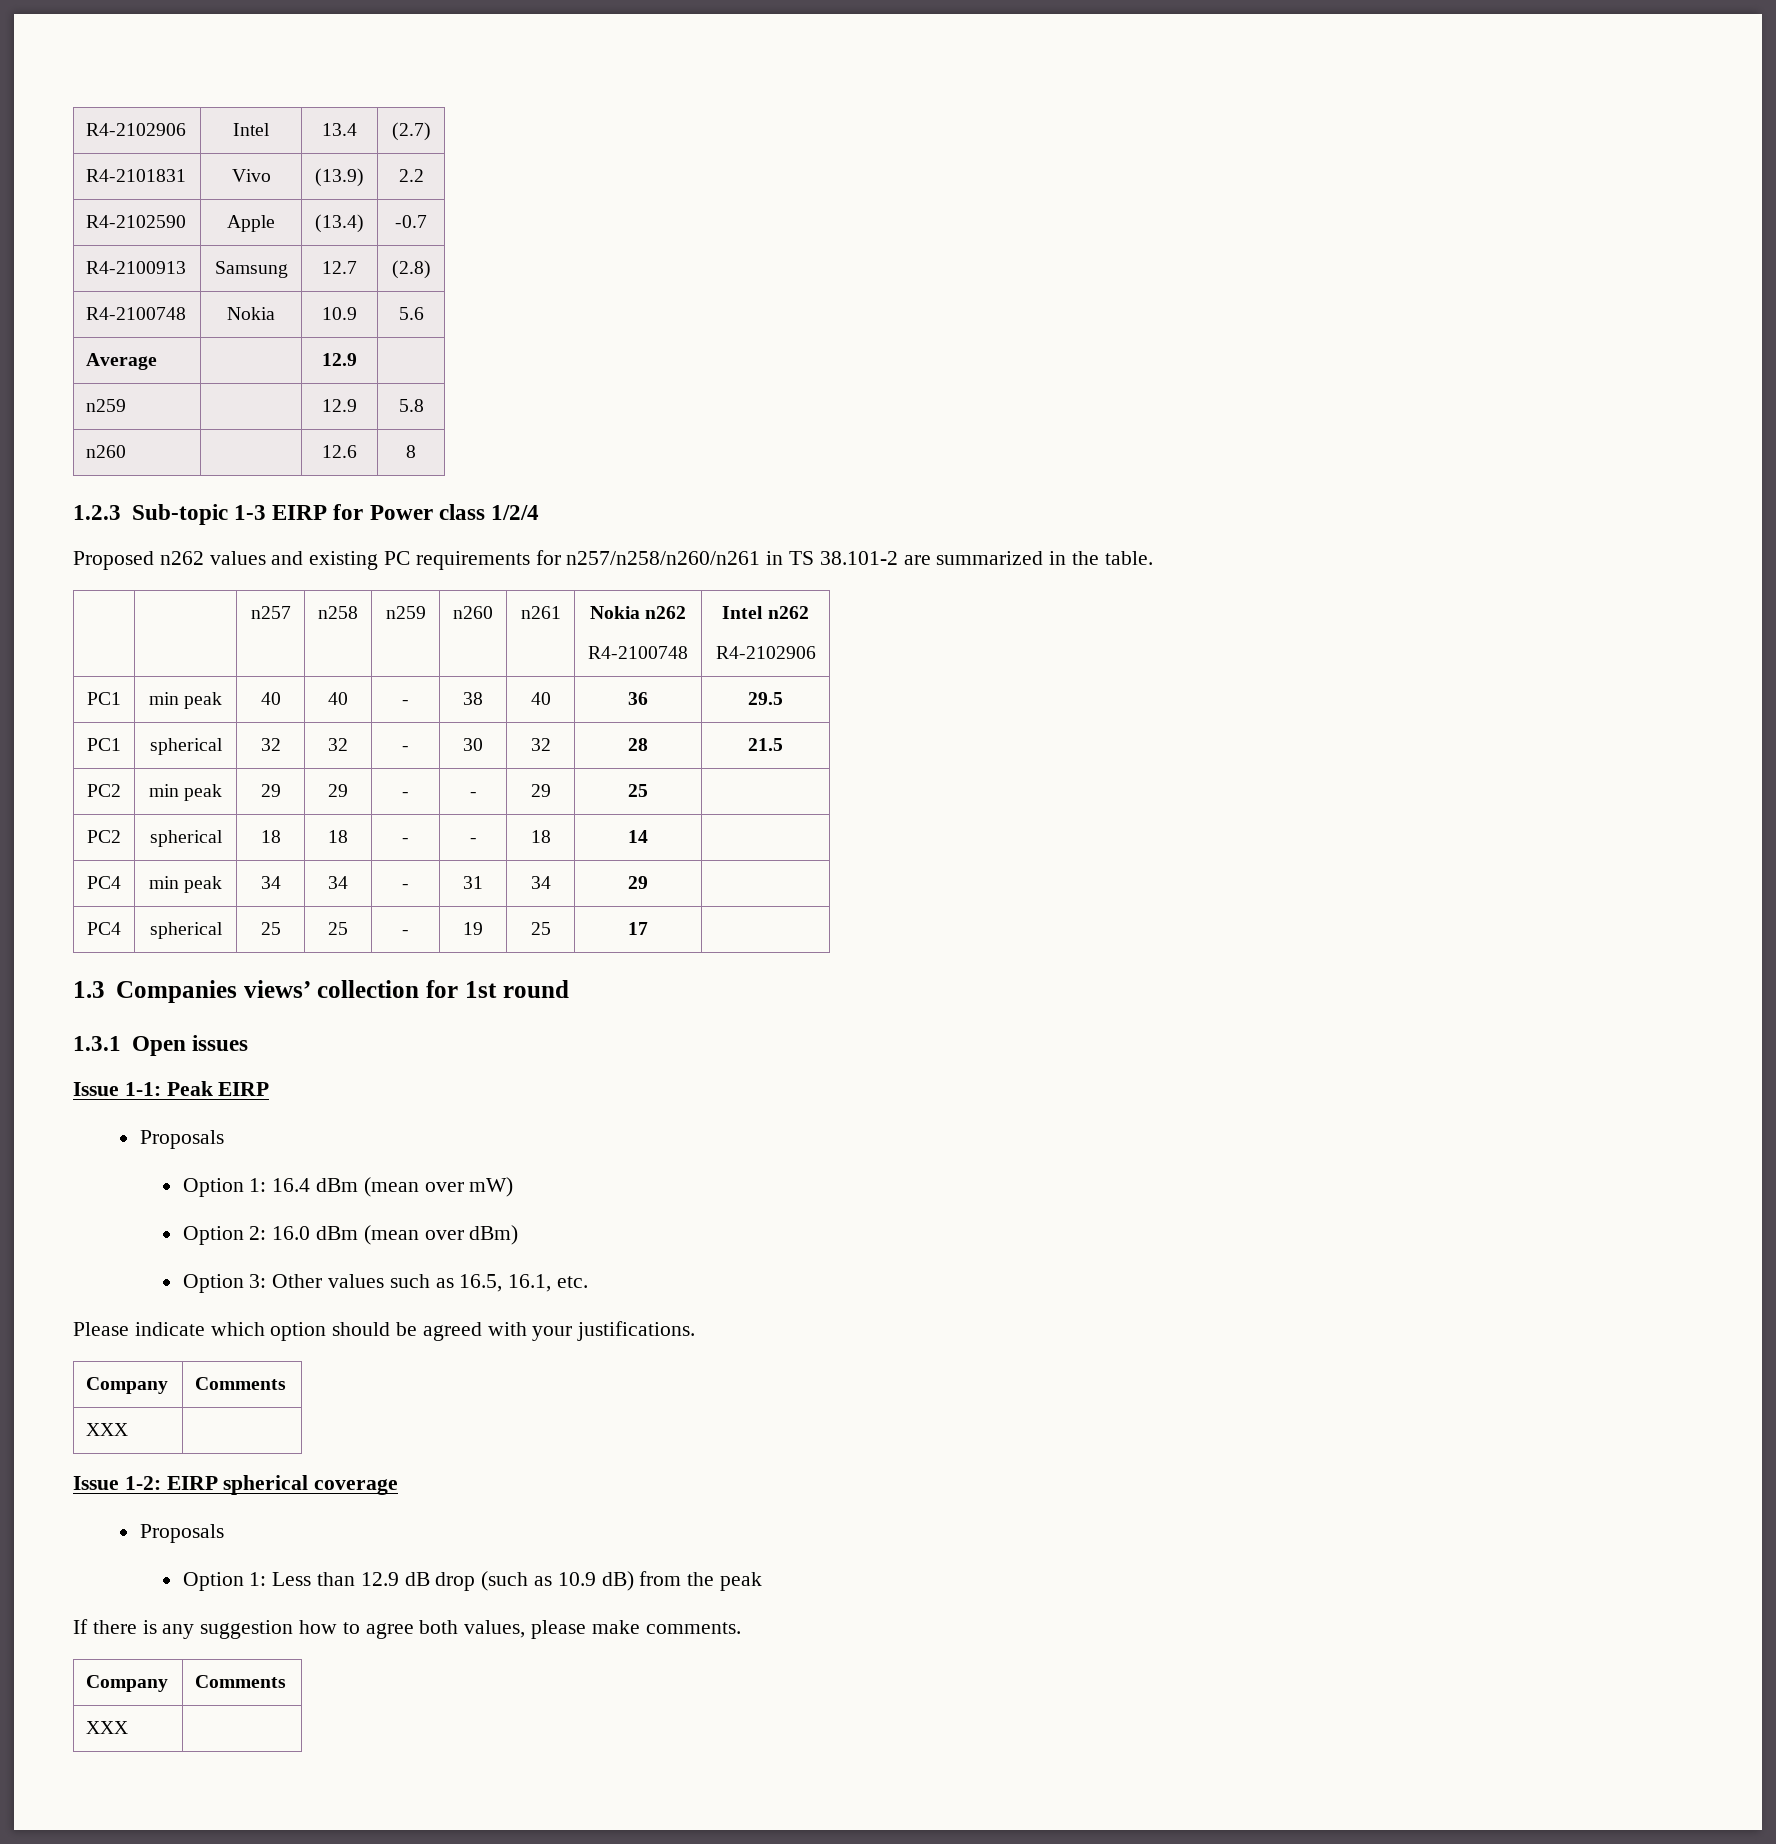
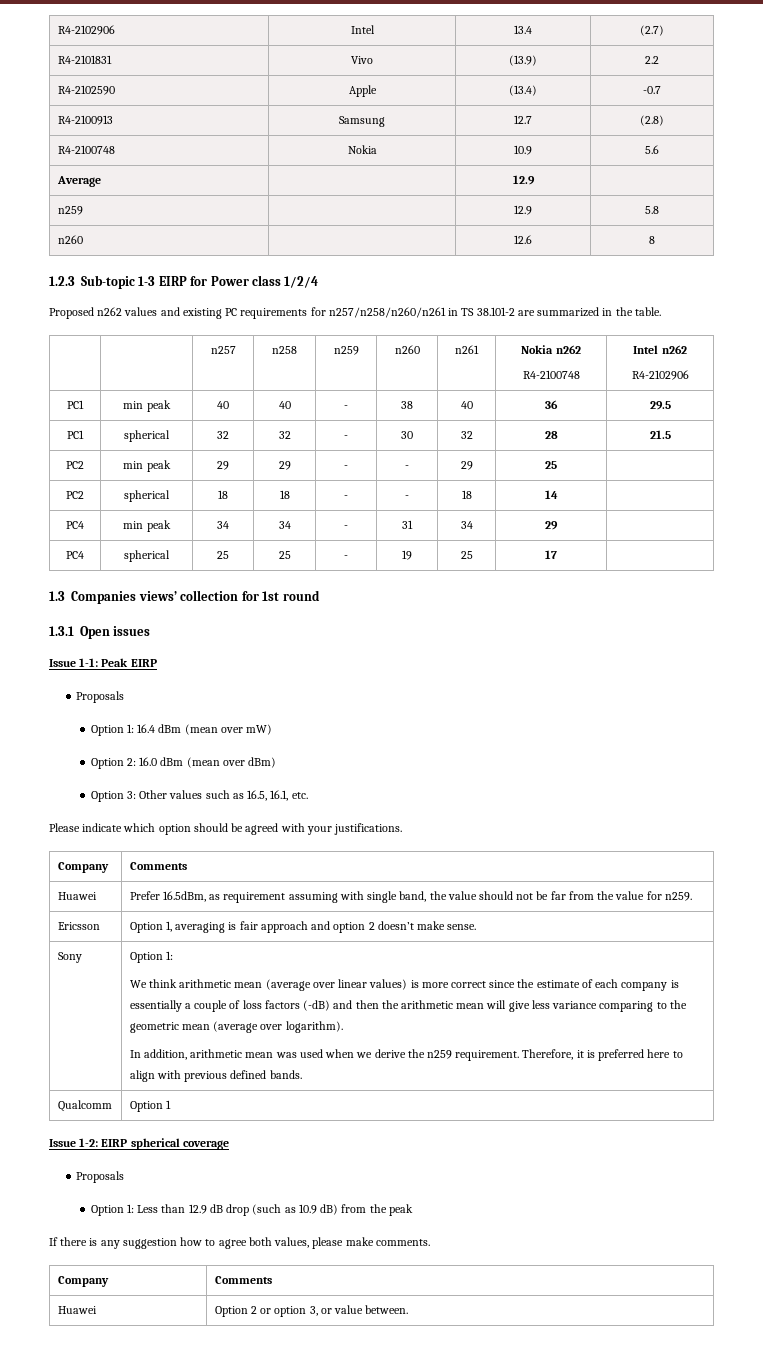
[86,1423,129,1436] XXX | -> [57,892,97,900] [129,891,692,903] [57,922,100,930] [129,921,477,933] [57,952,82,963] [129,951,173,963] [129,979,679,991] [129,1000,687,1012] [129,1021,343,1033] [129,1049,683,1061] [129,1070,302,1082] [57,1100,112,1112] [129,1100,171,1112] Huawei | Prefer 16.5dBm, as requirement assuming with single band, the value should not be far from the value for n259. // Ericsson | Option 1, averaging is fair approach and option 2 doesn’t make sense. // Sony | Option 1: // We think arithmetic mean (average over linear values) is more correct since the estimate of each company is essentially a couple of loss factors (-dB) and then the arithmetic mean will give less variance comparing to the geometric mean (average over logarithm). // In addition, arithmetic mean was used when we derive the n259 requirement. Therefore, it is preferred here to align with previous defined bands. // Qualcomm | Option 1
[86,1721,129,1734] XXX | -> [57,1306,97,1314] [214,1305,409,1317] Huawei | Option 2 or option 3, or value between.

